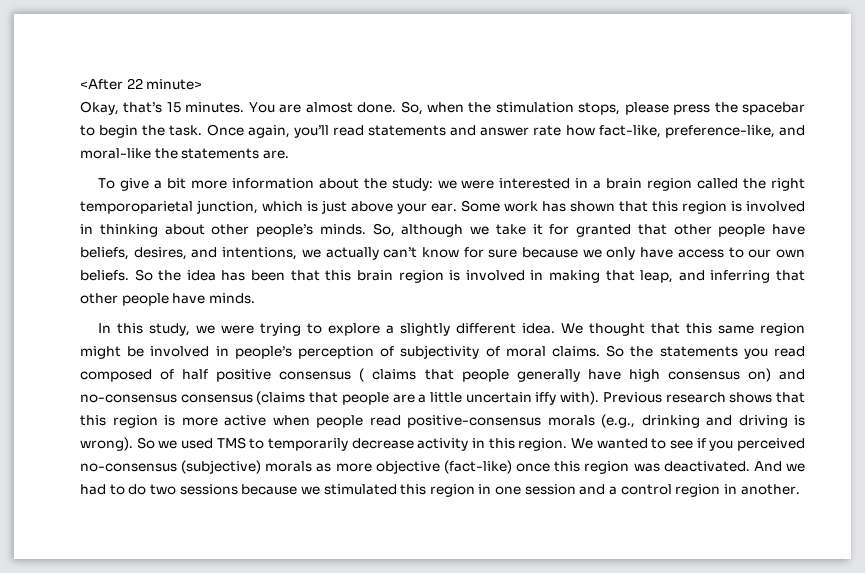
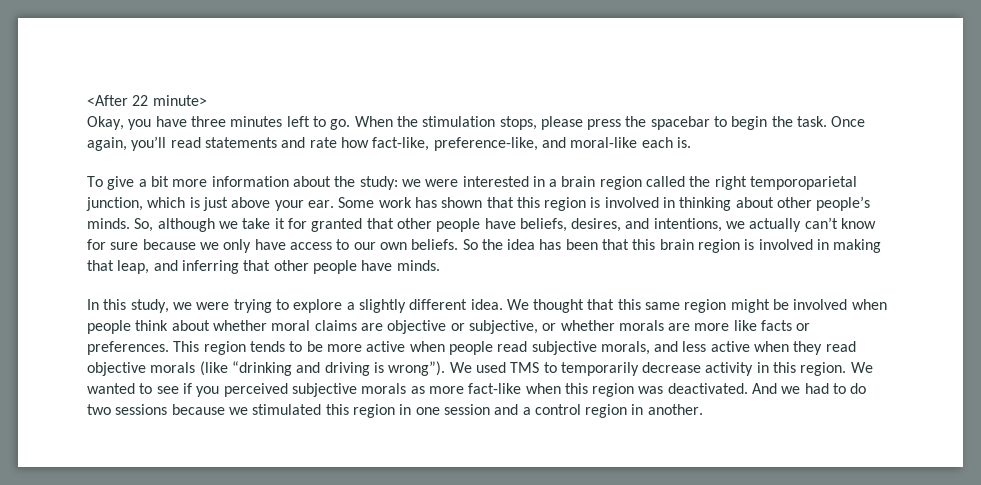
[123,101,464,115] that’s 15 minutes. You are almost done. So, when -> [128,116,393,130] you have three minutes left to go. When
[480,127,530,136] answer -> (306, 142) none
[154,148,289,159] the statements are. -> [641,137,691,148] each is.
[215,345,806,359] [80,368,805,382] [80,391,805,405] [80,415,175,428] in people’s perception of subjectivity of moral claims. So the statements you read composed of half positive consensus ( claims that people generally have high consensus on) and no-consensus consensus (claims that people are a little uncertain iffy with). Previous research shows that this region is -> [851,299,887,310] [87,320,811,334] [87,341,323,355] when people think about whether moral claims are objective or subjective, or whether morals are more like facts or preferences. This region tends to be
[407,414,805,428] [80,437,178,451] positive-consensus morals (e.g., drinking and driving is wrong). So we -> [531,341,856,355] [87,361,472,376] subjective morals, and less active when they read objective morals (like “drinking and driving is wrong”). We
[80,460,262,474] no-consensus (subjective) -> [291,383,357,397] subjective
[375,460,551,474] objective (fact-like) once -> [468,383,561,394] fact-like when

